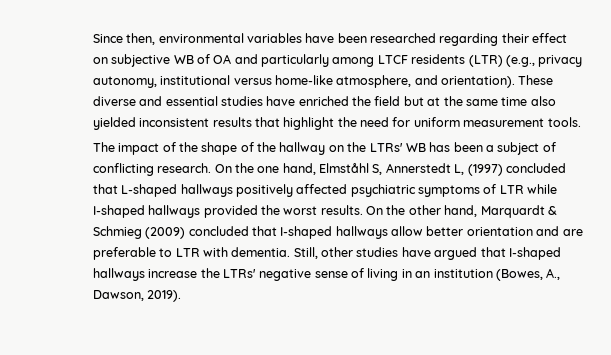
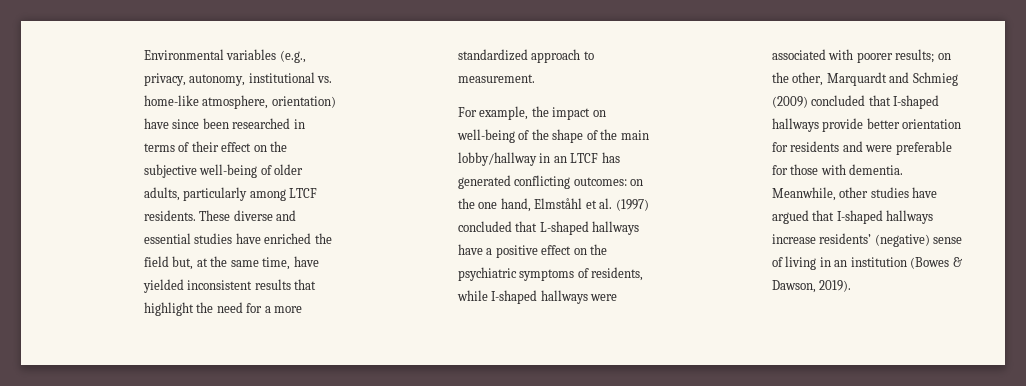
[92,33,568,46] [92,54,583,67] [92,75,516,88] Since then, environmental variables have been researched regarding their effect on subjective WB of OA and particularly among LTCF residents (LTR) (e.g., privacy autonomy, institutional versus home-like atmosphere, and orientation). -> [143,49,306,63] [143,72,333,86] [143,95,336,109] [143,118,305,129] [143,141,288,152] [143,164,304,178] [143,187,318,201] [143,210,196,221] Environmental variables (e.g., privacy, autonomy, institutional vs. home-like atmosphere, orientation) have since been researched in terms of their effect on the subjective well-being of older adults, particularly among LTCF residents.
[403,96,424,106] but -> [172,256,194,270] but,
[501,96,556,106] time also -> [262,256,319,270] time, have
[413,117,581,127] [92,142,160,155] uniform measurement tools. // The impact -> [264,306,303,313] [457,49,594,63] [457,74,535,83] [457,106,606,120] [456,129,515,143] a more standardized approach to measurement. // For example, the impact on well-being
[279,142,556,155] [92,163,465,176] hallway on the LTRs' WB has been a subject of conflicting research. On the one hand, Elmståhl S, Annerstedt L, -> [620,130,649,140] [457,152,620,166] [457,175,644,189] [457,198,613,212] main lobby/hallway in an LTCF has generated conflicting outcomes: on the one hand, Elmståhl et al.
[235,184,348,197] positively affected -> [457,244,608,258] have a positive effect on the
[499,185,524,194] LTR -> [591,267,644,281] residents,
[203,205,557,218] provided the worst results. On the other hand, Marquardt & -> [590,294,618,301] [771,49,951,63] [771,72,910,86] were associated with poorer results; on the other, Marquardt and
[391,226,424,236] allow -> [822,118,864,132] provide
[536,226,583,236] [92,247,200,260] and are preferable to LTR -> [771,141,952,155] [771,164,819,175] for residents and were preferable for those
[293,247,318,259] Still, -> [771,187,836,201] Meanwhile,
[200,268,312,281] the LTRs' negative -> [819,233,930,247] residents’ (negative)
[495,268,561,281] (Bowes, A., -> [910,257,962,269] (Bowes &

